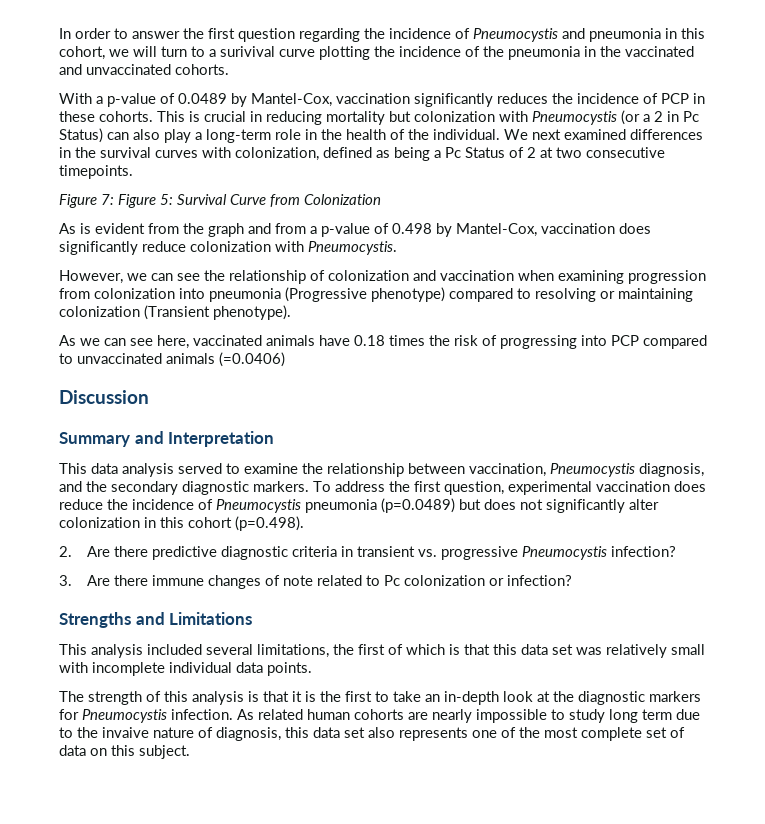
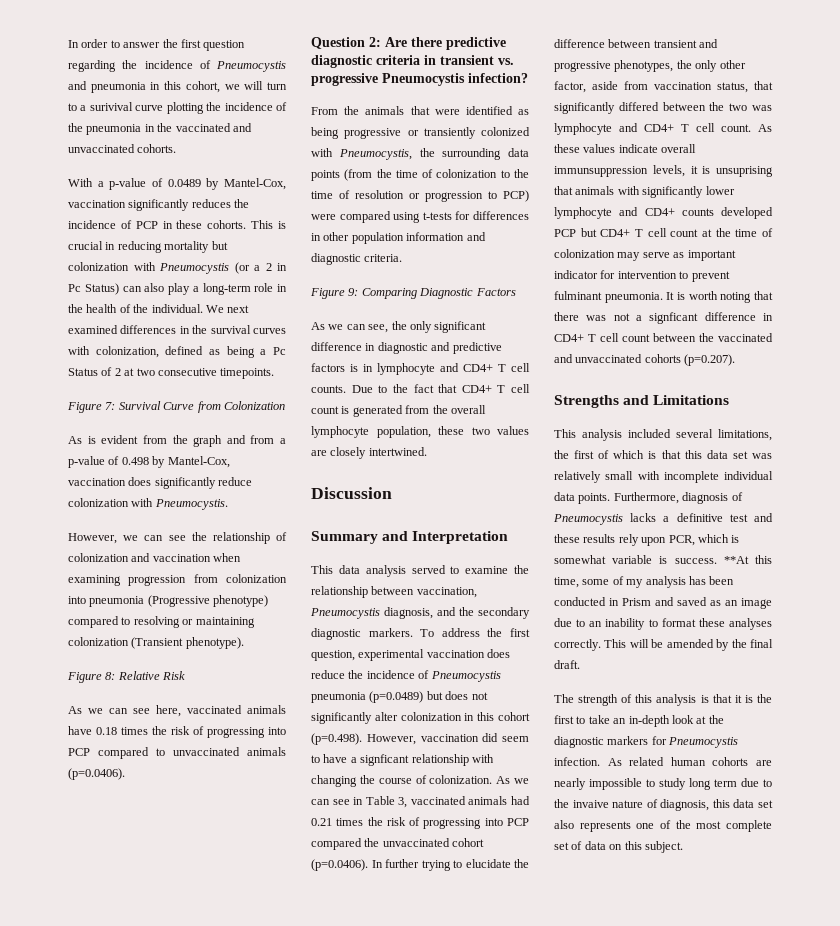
[118,194,173,208] Figure 5: -> (116, 406) none
(291, 312) none -> [67,671,186,683] // Figure 8: Relative Risk
[219,352,285,367] (=0.0406) -> [68,768,125,780] [311,37,506,50] [311,55,514,68] [311,73,528,86] [311,106,529,115] [311,127,530,139] [311,148,529,160] [311,169,529,181] [311,190,529,202] [311,211,529,223] [311,232,486,244] [311,253,403,265] [310,288,516,299] [311,321,487,333] [311,342,502,354] [311,363,530,375] [311,384,530,393] [311,405,486,417] [311,426,529,438] [311,447,427,459] (p=0.0406). // Question 2: Are there predictive diagnostic criteria in transient vs. progressive Pneumocystis infection? // From the animals that were identified as being progressive or transiently colonized with Pneumocystis, the surrounding data points (from the time of colonization to the time of resolution or progression to PCP) were compared using t-tests for differences in other population information and diagnostic criteria. // Figure 9: Comparing Diagnostic Factors // As we can see, the only significant difference in diagnostic and predictive factors is in lymphocyte and CD4+ T cell counts. Due to the fact that CD4+ T cell count is generated from the overall lymphocyte population, these two values are closely intertwined.
[59,546,676,560] [59,575,572,589] // 2. Are there predictive diagnostic criteria in transient vs. progressive Pneumocystis infection? // 3. Are there immune changes of note related to Pc colonization or infection? -> [366,733,529,745] [311,754,494,766] [311,775,529,787] [311,796,530,808] [311,817,529,829] [311,838,485,850] [311,859,529,871] [554,39,719,48] [554,60,746,72] [554,81,773,93] [554,102,772,114] [554,123,772,135] [554,144,697,153] [554,165,773,177] [554,186,735,198] [554,207,773,219] [554,228,773,237] [554,249,736,261] [554,270,730,282] [554,291,773,303] [554,312,773,324] [554,333,773,342] [554,354,736,366] However, vaccination did seem to have a signficant relationship with changing the course of colonization. As we can see in Table 3, vaccinated animals had 0.21 times the risk of progressing into PCP compared the unvaccinated cohort (p=0.0406). In further trying to elucidate the difference between transient and progressive phenotypes, the only other factor, aside from vaccination status, that significantly differed between the two was lymphocyte and CD4+ T cell count. As these values indicate overall immunsuppression levels, it is unsuprising that animals with significantly lower lymphocyte and CD4+ counts developed PCP but CD4+ T cell count at the time of colonization may serve as important indicator for intervention to prevent fulminant pneumonia. It is worth noting that there was not a signficant difference in CD4+ T cell count between the vaccinated and unvaccinated cohorts (p=0.207).
(312, 669) none -> [613,492,743,504] [553,513,773,525] [554,534,740,546] [554,555,772,564] [554,576,735,588] [554,597,772,609] [554,618,772,630] [554,639,773,651] [554,660,580,669] Furthermore, diagnosis of Pneumocystis lacks a definitive test and these results rely upon PCR, which is somewhat variable is success. **At this time, some of my analysis has been conducted in Prism and saved as an image due to an inability to format these analyses correctly. This will be amended by the final draft.

